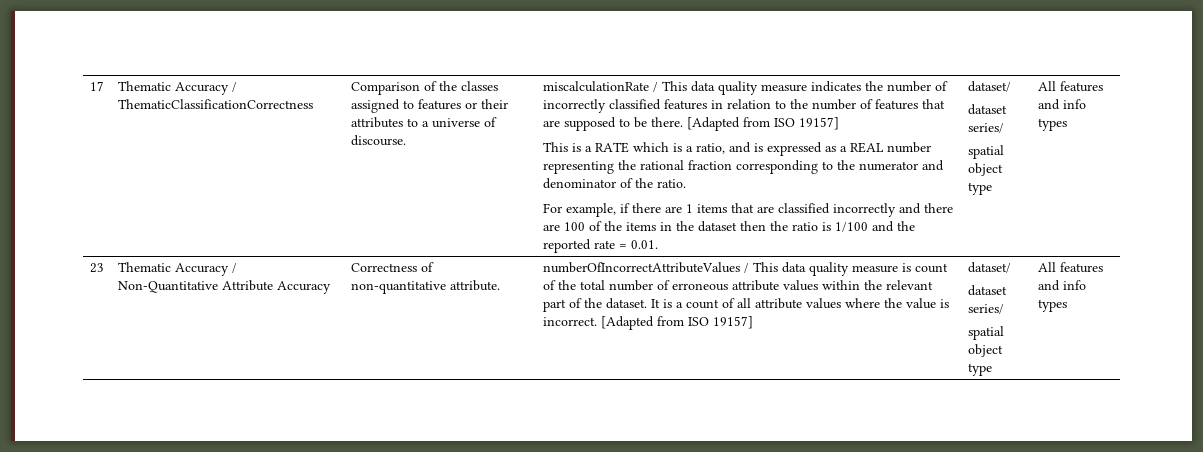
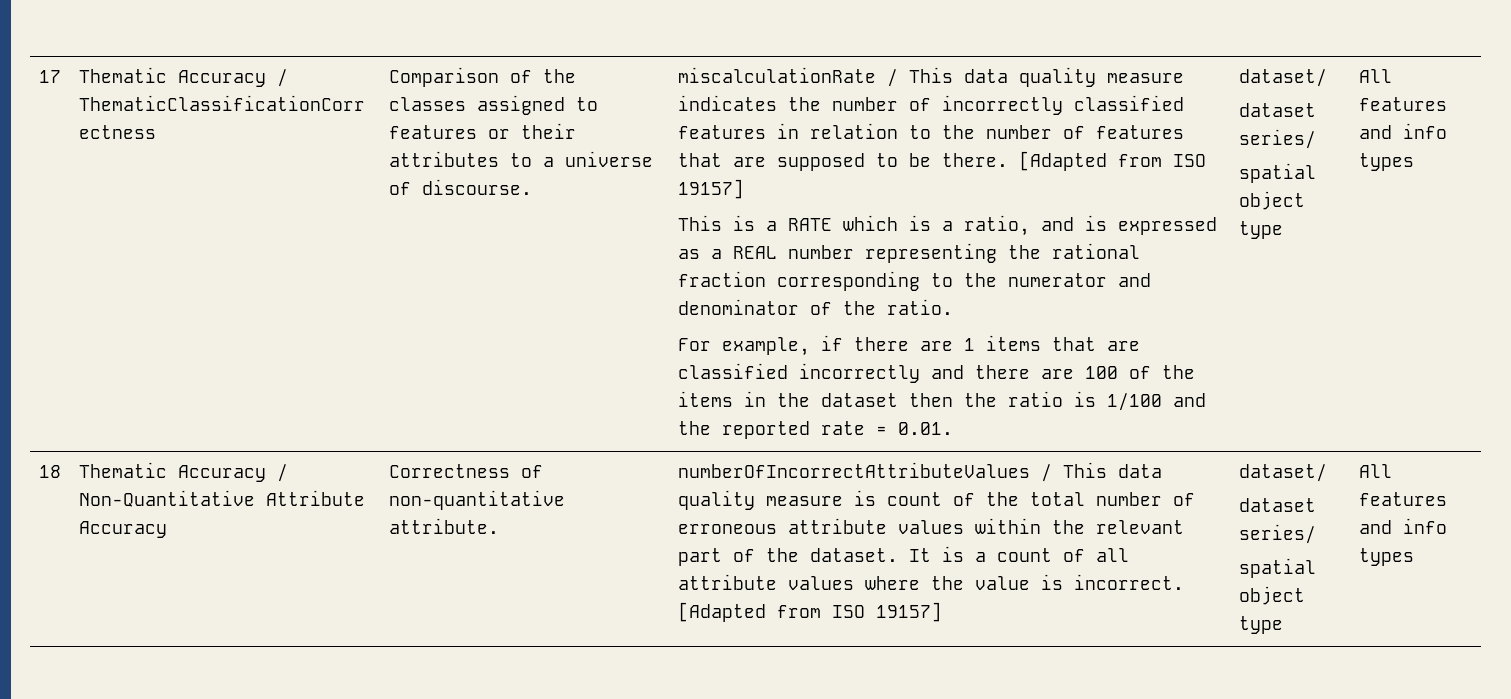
[89,263,104,273] 23 -> [38,465,61,478] 18

